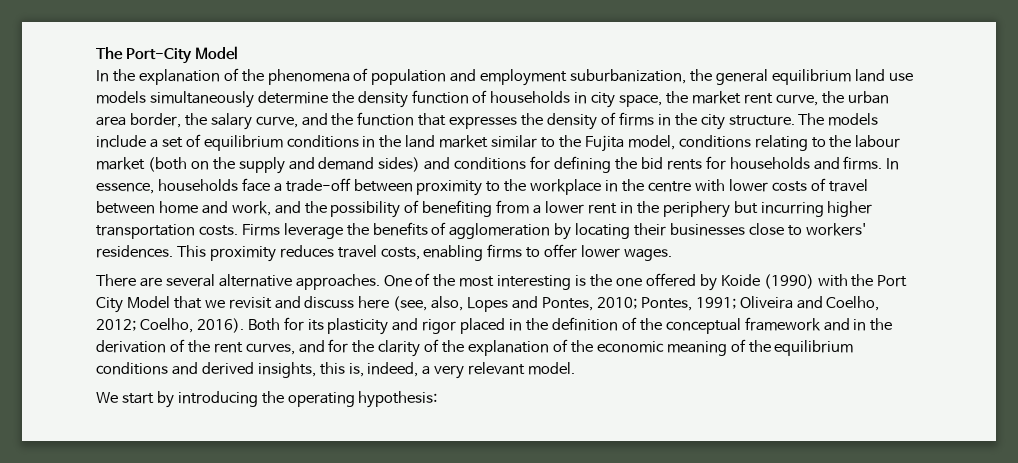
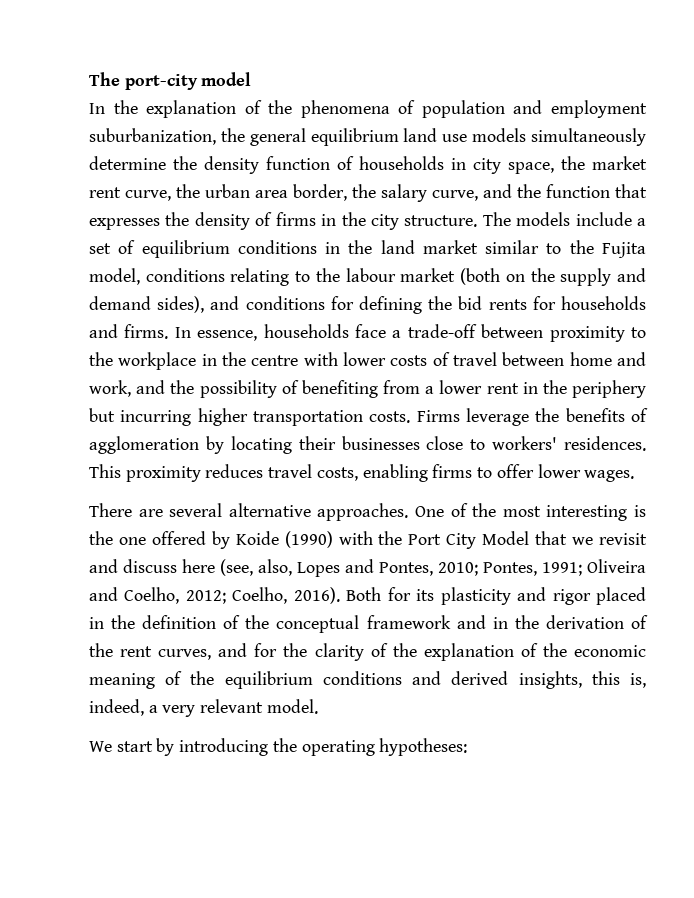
[96,46,238,64] The Port-City Model -> [89,72,252,90] The port-city model
[378,157,421,172] sides) -> [157,296,205,313] sides),
[358,391,438,408] hypothesis: -> [379,738,468,756] hypotheses:

